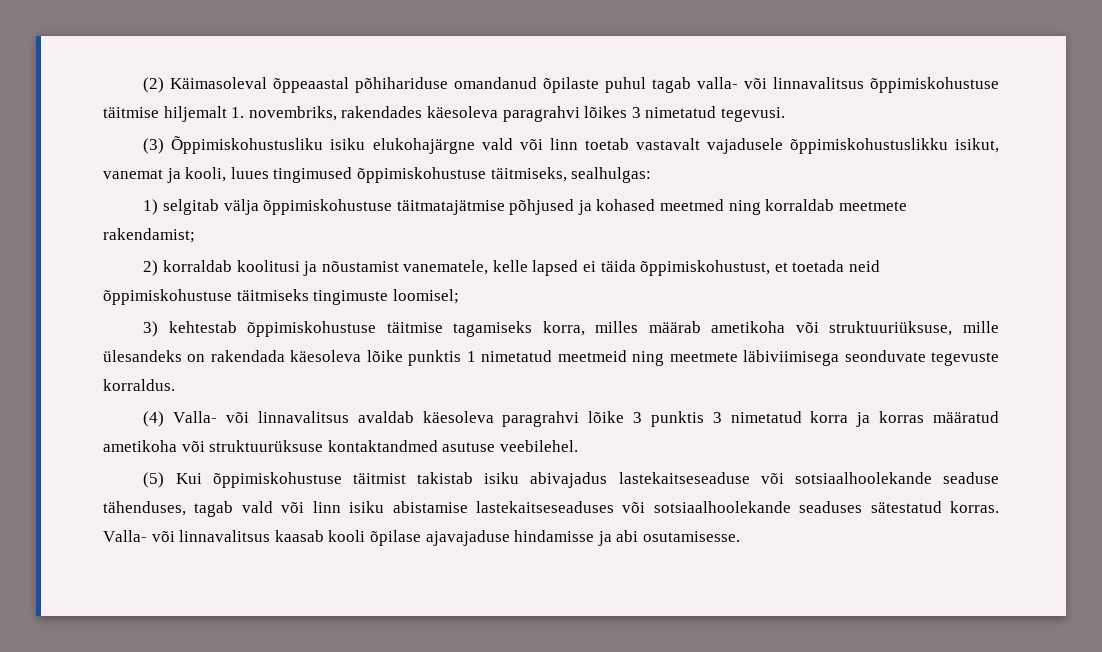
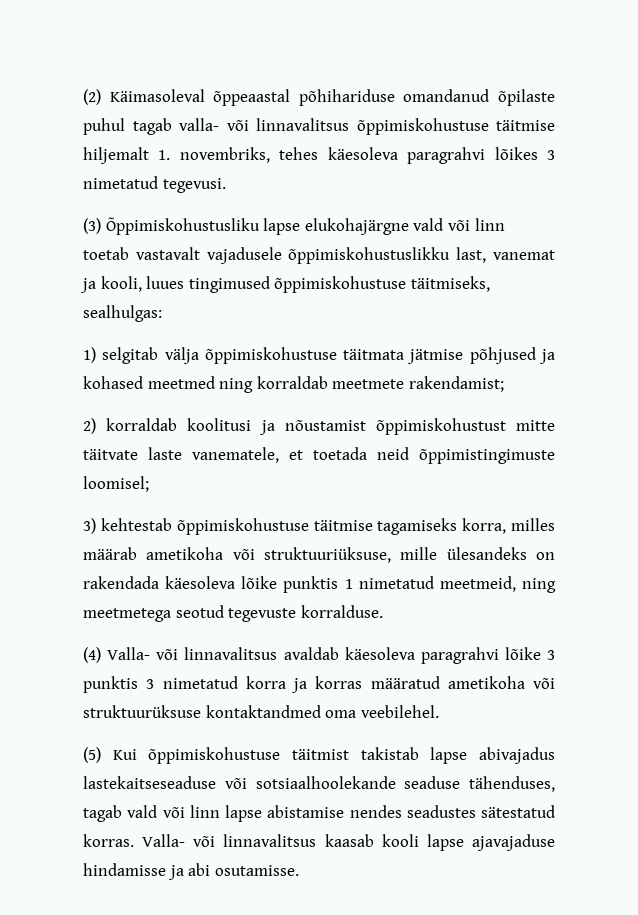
[341,106,423,118] rakendades -> [279,147,319,160] tehes
[330,138,366,150] isiku -> [263,218,301,235] lapse
[955,138,999,153] isikut, -> [456,247,487,263] last,
[396,200,505,215] täitmatajätmise -> [343,349,464,364] täitmata jätmise
[403,260,881,276] [103,289,389,305] vanematele, kelle lapsed ei täida õppimiskohustust, et toetada neid õppimiskohustuse täitmiseks tingimuste -> [375,418,555,435] [83,447,555,464] õppimiskohustust mitte täitvate laste vanematele, et toetada neid õppimistingimuste
[557,350,999,366] [103,379,175,391] meetmeid ning meetmete läbiviimisega seonduvate tegevuste korraldus. -> [439,576,556,593] [83,605,383,622] meetmeid, ning meetmetega seotud tegevuste korralduse.
[442,442,496,452] asutuse -> [325,710,357,718] oma
[484,472,520,484] isiku -> [430,747,468,764] lapse
[349,501,863,513] isiku abistamise lastekaitseseaduses või sotsiaalhoolekande seaduses -> [225,805,476,822] lapse abistamise nendes seadustes
[369,530,421,546] õpilase -> [426,834,464,851] lapse
[642,531,740,542] osutamisesse. -> [214,865,299,876] osutamisse.

